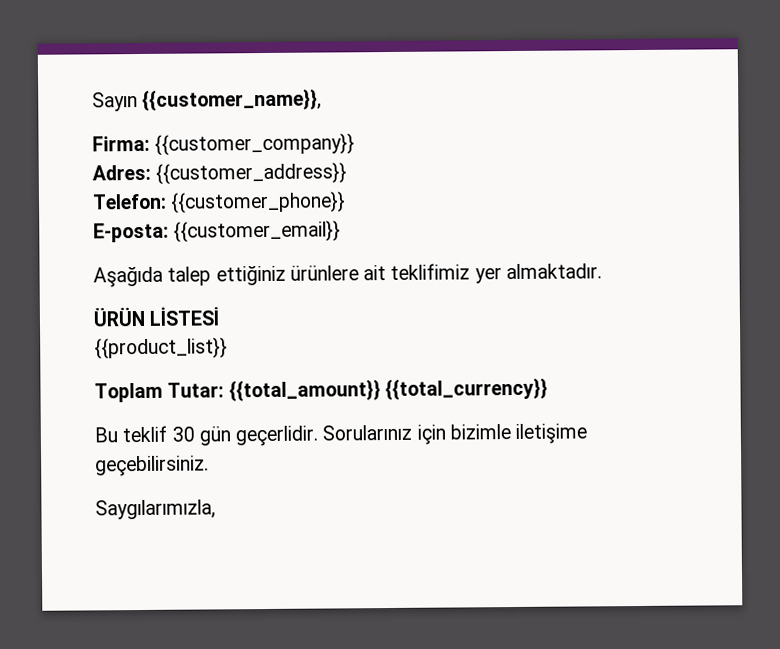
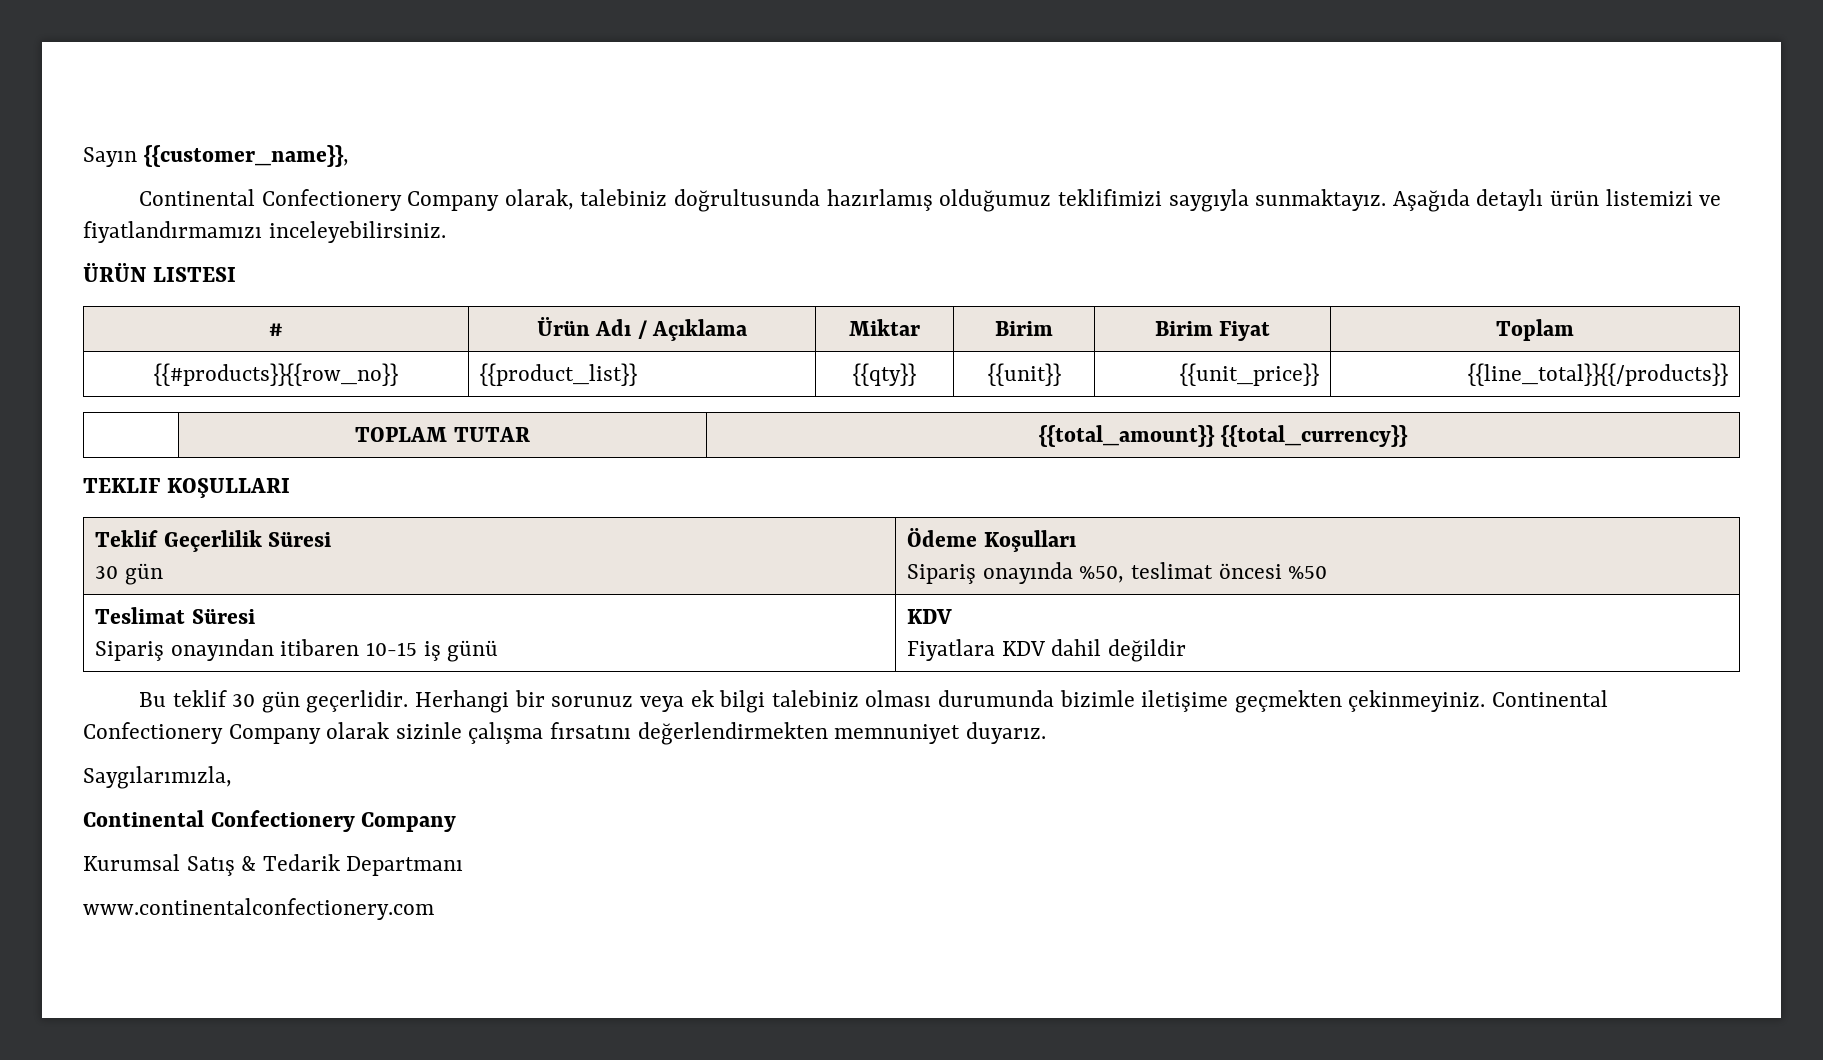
[92,133,356,156] [92,162,348,185] [92,191,347,214] [93,220,342,243] [93,263,602,288] [93,306,221,327] [94,337,228,360] [94,377,548,403] Firma: {{customer_company}} // Adres: {{customer_address}} // Telefon: {{customer_phone}} // E-posta: {{customer_email}} // Aşağıda talep ettiğiniz ürünlere ait teklifimiz yer almaktadır. // ÜRÜN LİSTESİ // {{product_list}} // Toplam Tutar: {{total_amount}} {{total_currency}} -> [139,189,1722,212] [83,221,446,243] [83,263,236,282] [269,323,283,336] [536,317,749,341] [849,319,920,336] [995,321,1053,336] [1154,321,1271,341] [1496,319,1574,341] [154,363,398,386] [480,363,638,386] [853,363,916,386] [987,363,1061,386] [1179,363,1319,386] [1467,363,1728,386] [355,427,530,442] [1039,425,1408,447] [83,478,290,498] [95,530,332,552] [95,563,163,585] [907,528,1076,552] [907,562,1328,584] [95,607,255,624] [95,639,499,662] [907,609,953,624] [907,639,1187,662] Continental Confectionery Company olarak, talebiniz doğrultusunda hazırlamış olduğumuz teklifimizi saygıyla sunmaktayız. Aşağıda detaylı ürün listemizi ve fiyatlandırmamızı inceleyebilirsiniz. // ÜRÜN LISTESI // # | Ürün Adı / Açıklama | Miktar | Birim | Birim Fiyat | Toplam // {{#products}}{{row_no}} | {{product_list}} | {{qty}} | {{unit}} | {{unit_price}} | {{line_total}}{{/products}} // | TOPLAM TUTAR | {{total_amount}} {{total_currency}} // TEKLIF KOŞULLARI // Teklif Geçerlilik Süresi // 30 gün | Ödeme Koşulları // Sipariş onayında %50, teslimat öncesi %50 // Teslimat Süresi // Sipariş onayından itibaren 10-15 iş günü | KDV // Fiyatlara KDV dahil değildir
[322,423,588,445] [95,455,209,477] [95,499,216,520] Sorularınız için bizimle iletişime geçebilirsiniz. // Saygılarımızla, -> [415,690,1609,713] [83,722,1046,745] [83,766,232,789] [83,810,457,832] [83,854,464,876] [83,898,434,920] Herhangi bir sorunuz veya ek bilgi talebiniz olması durumunda bizimle iletişime geçmekten çekinmeyiniz. Continental Confectionery Company olarak sizinle çalışma fırsatını değerlendirmekten memnuniyet duyarız. // Saygılarımızla, // Continental Confectionery Company // Kurumsal Satış & Tedarik Departmanı // www.continentalconfectionery.com

